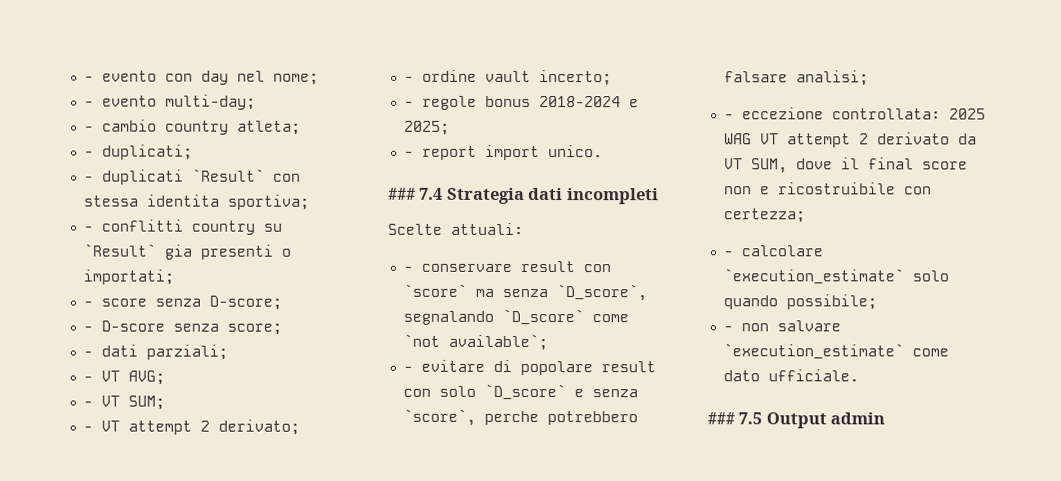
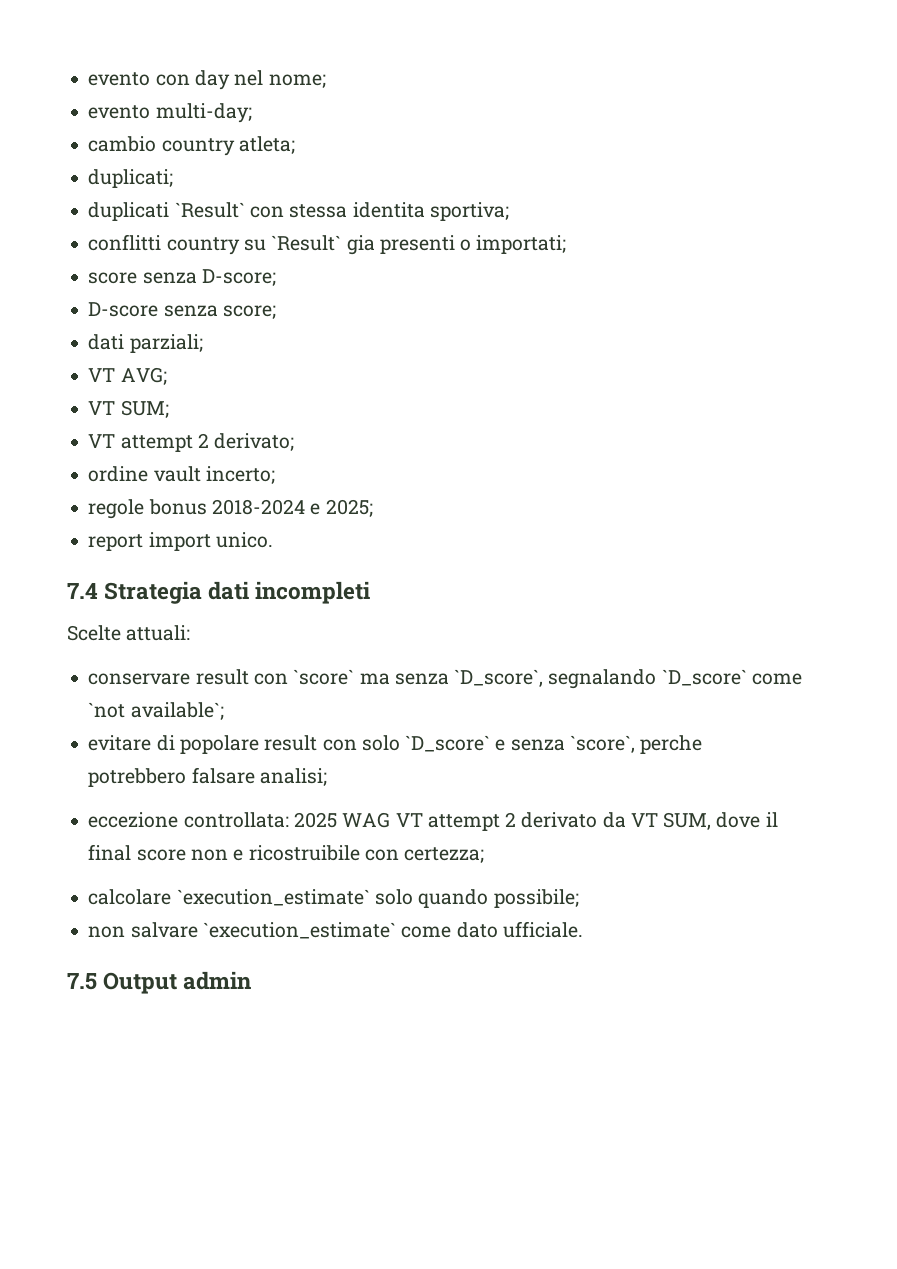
[83,76,94,82] - -> (88, 79) none
[83,101,94,107] - -> (326, 81) none
[83,126,94,132] - -> (252, 113) none
[83,151,94,157] - -> (295, 145) none
[83,176,94,182] - -> (174, 178) none
[83,226,94,232] - -> (509, 211) none
[82,301,93,307] - -> (567, 244) none
[82,326,93,332] - -> (276, 277) none
[82,351,93,357] - -> (276, 312) none
[82,376,93,382] - -> (203, 343) none
[82,401,93,407] - -> (167, 376) none
[82,426,93,432] - -> (169, 409) none
[403,76,414,82] - -> (295, 442) none
[403,101,414,107] - -> (275, 475) none
[403,151,414,157] - -> (373, 508) none
[388,187,416,200] ### -> (273, 540) none
[402,266,413,272] - -> (191, 633) none
[402,366,413,372] - -> (224, 711) none
[723,114,734,120] - -> (327, 777) none
[722,251,733,257] - -> (485, 855) none
[722,326,733,332] - -> (579, 898) none
[707,412,735,425] ### -> (583, 929) none

